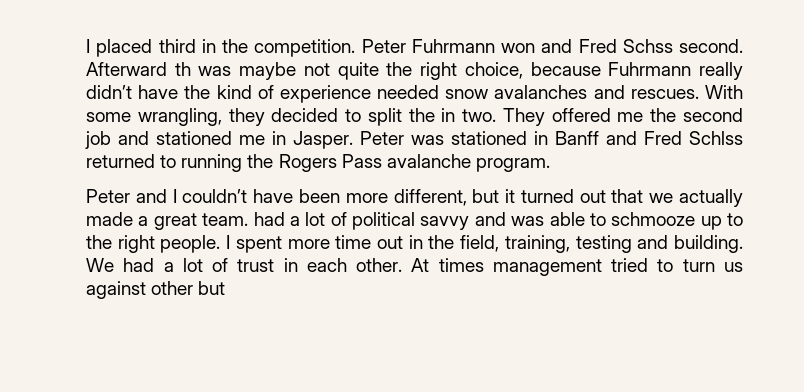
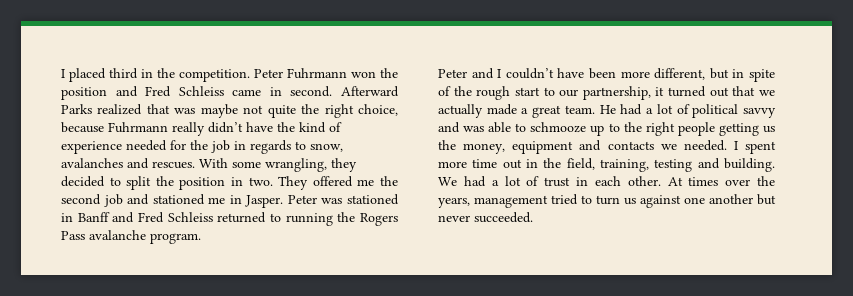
[541,39,743,53] [86,62,191,76] and Fred Schss second. Afterward th -> [380,68,398,78] [61,86,399,100] [61,104,170,115] the position and Fred Schleiss came in second. Afterward Parks realized that
[445,89,489,99] snow -> [170,140,343,154] for the job in regards to snow,
(435, 115) none -> [179,177,226,190] position
[689,131,743,145] Schlss -> [167,212,213,222] Schleiss
(500, 196) none -> [732,69,775,82] [438,86,651,100] in spite of the rough start to our partnership,
(249, 219) none -> [599,105,616,114] He
[160,235,221,253] people. -> [677,122,775,136] [438,140,727,154] people getting us the money, equipment and contacts we needed.
(484, 265) none -> [725,176,775,186] [438,197,470,208] over the years,
[151,281,226,295] other but -> [684,194,776,205] [438,212,533,223] one another but never succeeded.

